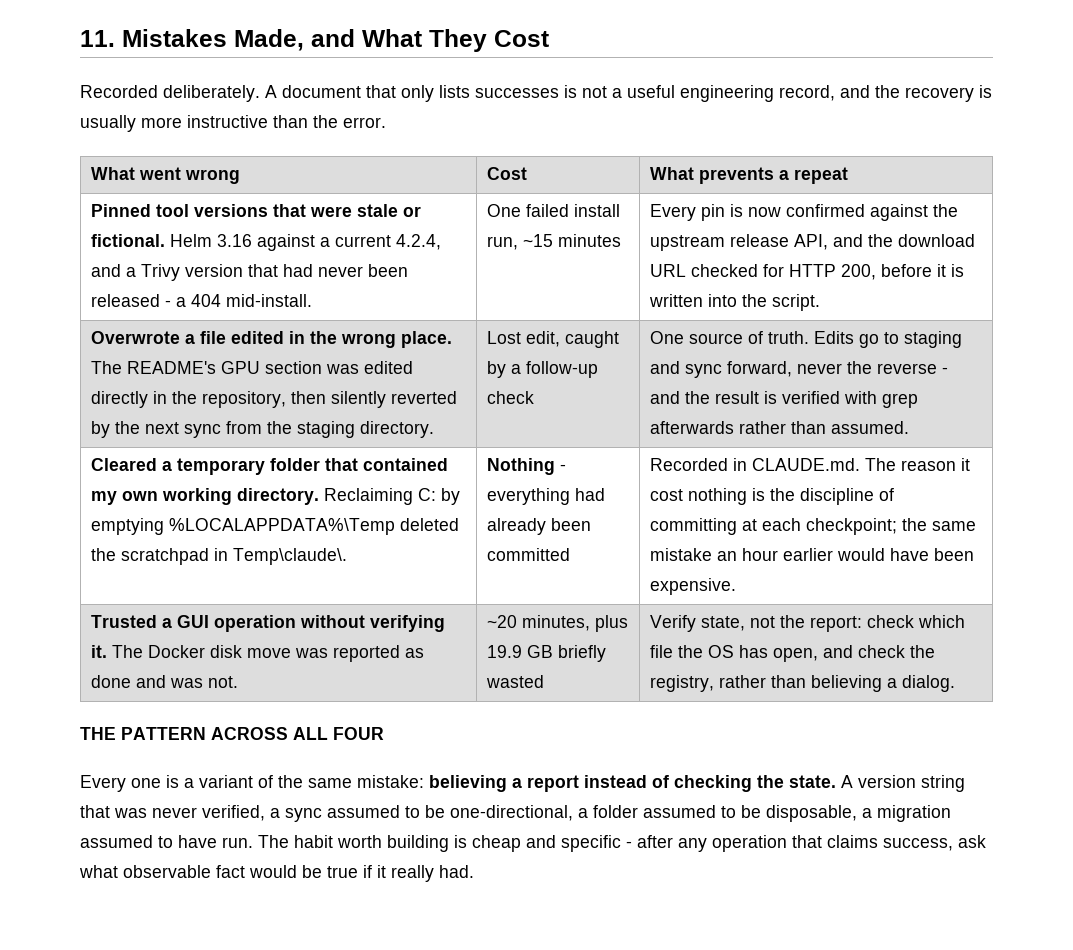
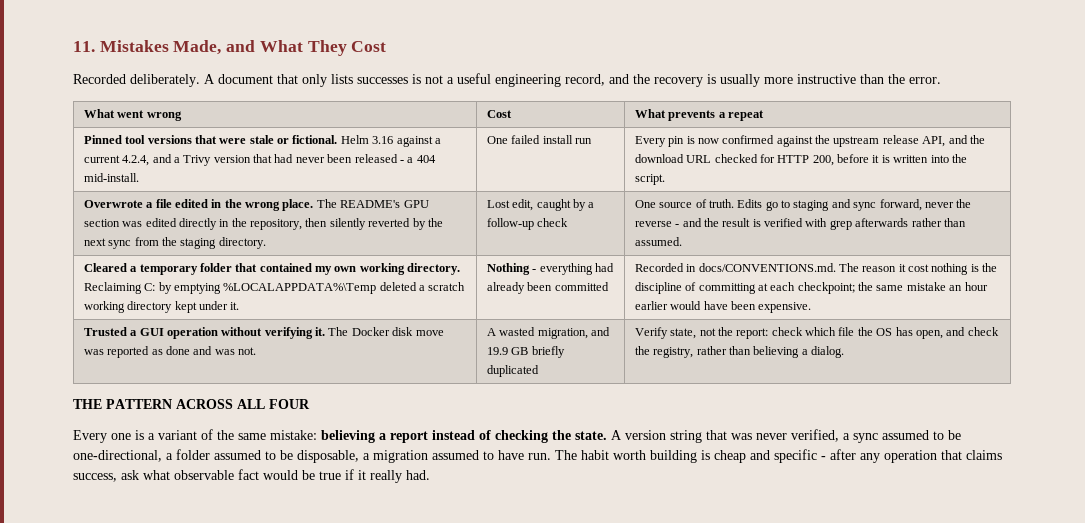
[487,234,622,250] run, ~15 minutes -> [574,138,592,144] run
[91,548,348,565] the scratchpad in Temp\claude\. -> [419,282,466,291] [83,301,240,313] a scratch working directory kept under it.
[752,458,861,471] CLAUDE.md. -> [698,263,836,272] docs/CONVENTIONS.md.
[487,615,629,632] ~20 minutes, plus -> [486,327,610,339] A wasted migration, and
[486,675,545,688] wasted -> [486,365,539,377] duplicated

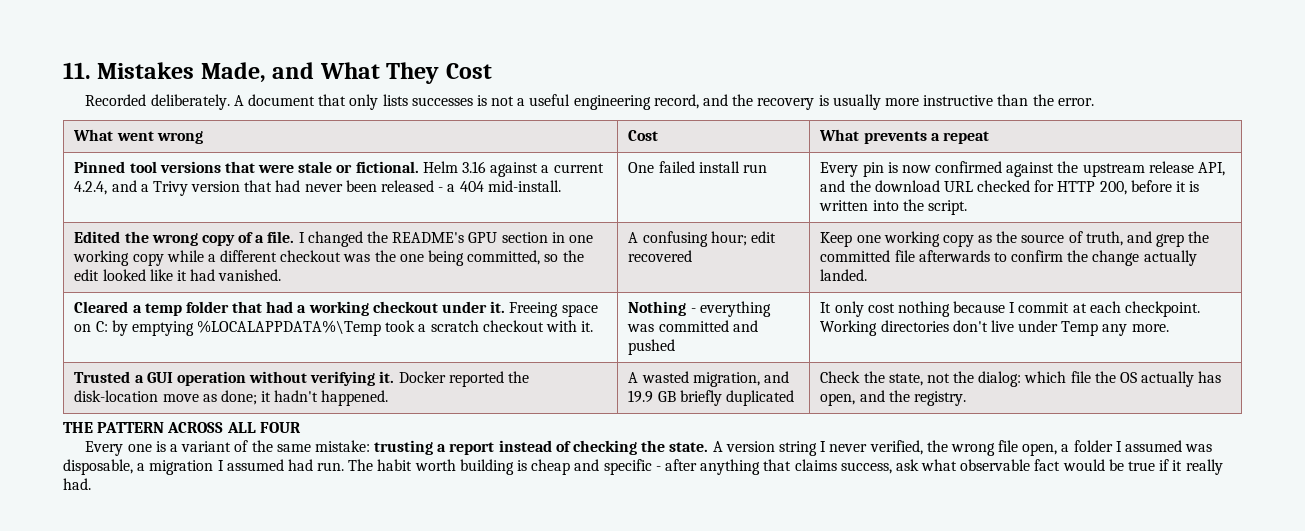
[83,199,429,211] [83,218,443,230] [83,237,266,249] [486,199,595,211] [486,218,569,230] [634,199,972,211] [634,218,966,230] [634,237,682,246] Overwrote a file edited in the wrong place. The README's GPU section was edited directly in the repository, then silently reverted by the next sync from the staging directory. | Lost edit, caught by a follow-up check | One source of truth. Edits go to staging and sync forward, never the reverse - and the result is verified with grep afterwards rather than assumed. -> [74,231,593,247] [73,250,584,266] [74,269,282,281] [628,231,776,247] [628,250,693,262] [820,231,1210,247] [820,250,1197,266] [820,269,868,281] Edited the wrong copy of a file. I changed the README's GPU section in one working copy while a different checkout was the one being committed, so the edit looked like it had vanished. | A confusing hour; edit recovered | Keep one working copy as the source of truth, and grep the committed file afterwards to confirm the change actually landed.
[139,264,198,275] temporary -> [144,303,182,316] temp
[259,263,461,275] [83,282,142,294] contained my own working directory. Reclaiming -> [266,301,598,317] [74,324,92,332] had a working checkout under it. Freeing space on
[379,282,417,291] deleted -> [385,320,416,332] took
[83,301,228,313] working directory kept under -> [482,320,578,332] checkout with
[594,263,614,272] [486,282,609,294] [634,263,998,275] [634,282,988,294] [634,301,812,313] had already been committed | Recorded in docs/CONVENTIONS.md. The reason it cost nothing is the discipline of committing at each checkpoint; the same mistake an hour earlier would have been expensive. -> [627,320,758,332] [628,339,676,355] [820,301,1201,317] [820,320,1169,336] was committed and pushed | It only cost nothing because I commit at each checkpoint. Working directories don't live under Temp any more.
[328,327,444,336] [83,346,257,358] The Docker disk move was reported as done and was not. -> [398,371,530,387] [74,390,389,406] Docker reported the disk-location move as done; it hadn't happened.
[634,327,668,339] Verify -> [820,371,885,383] Check the
[736,327,803,339] report: check -> [978,371,1022,387] dialog:
(893, 332) none -> [1141,371,1195,387] actually
[967,327,999,336] [634,346,845,358] check the registry, rather than believing a dialog. -> [888,390,966,406] the registry.
[321,430,375,443] believing -> [374,440,434,455] trusting
[706,429,961,443] [73,449,524,463] that was never verified, a sync assumed to be one-directional, a folder assumed to be disposable, a migration assumed to have -> [820,440,1213,456] [63,459,313,475] I never verified, the wrong file open, a folder I assumed was disposable, a migration I assumed had
[860,450,937,463] any operation -> [700,459,761,475] anything

